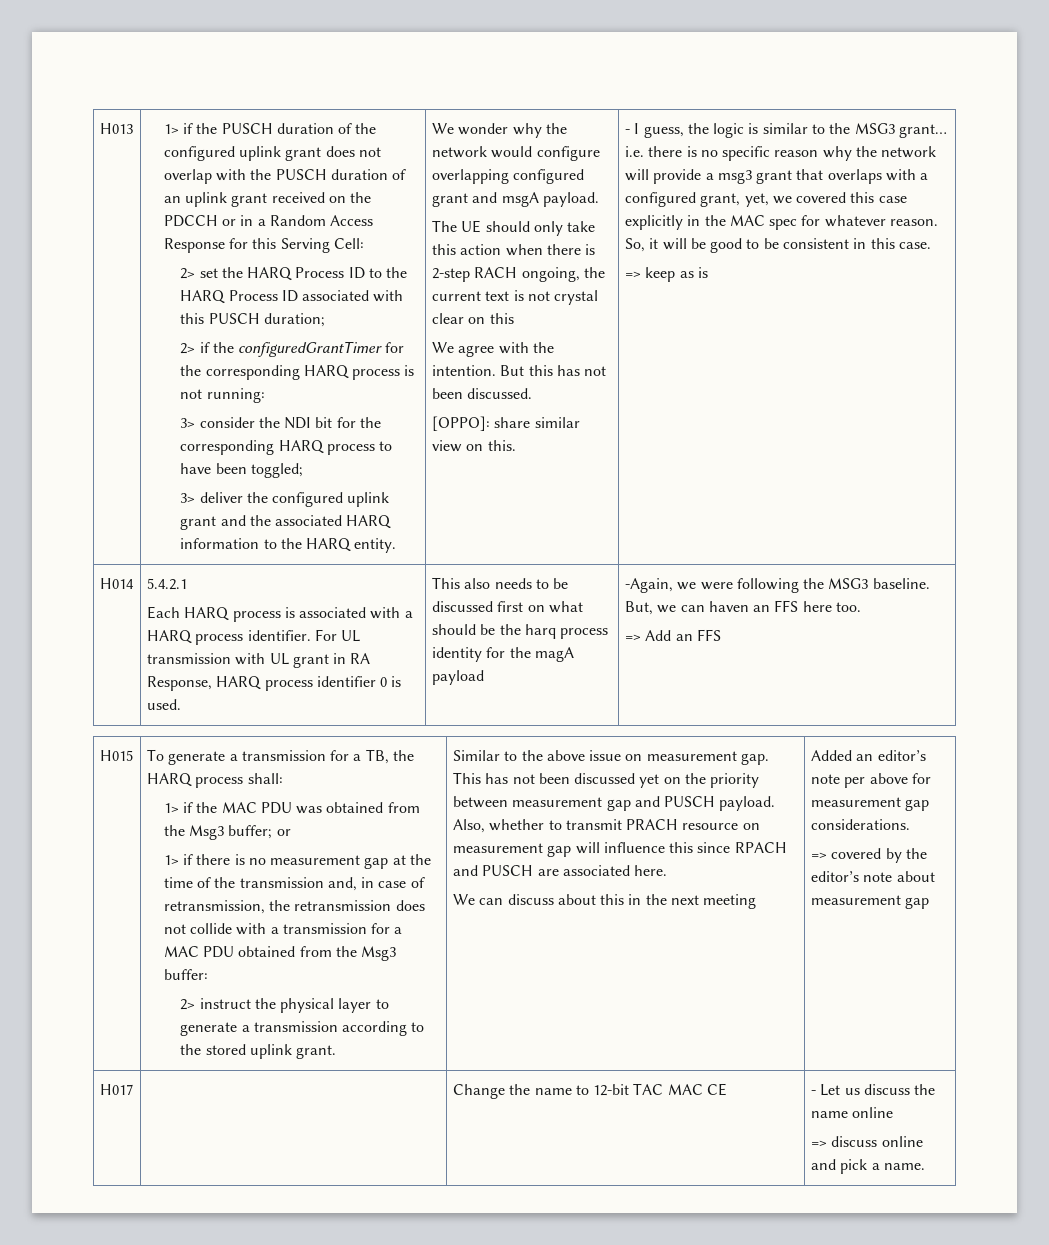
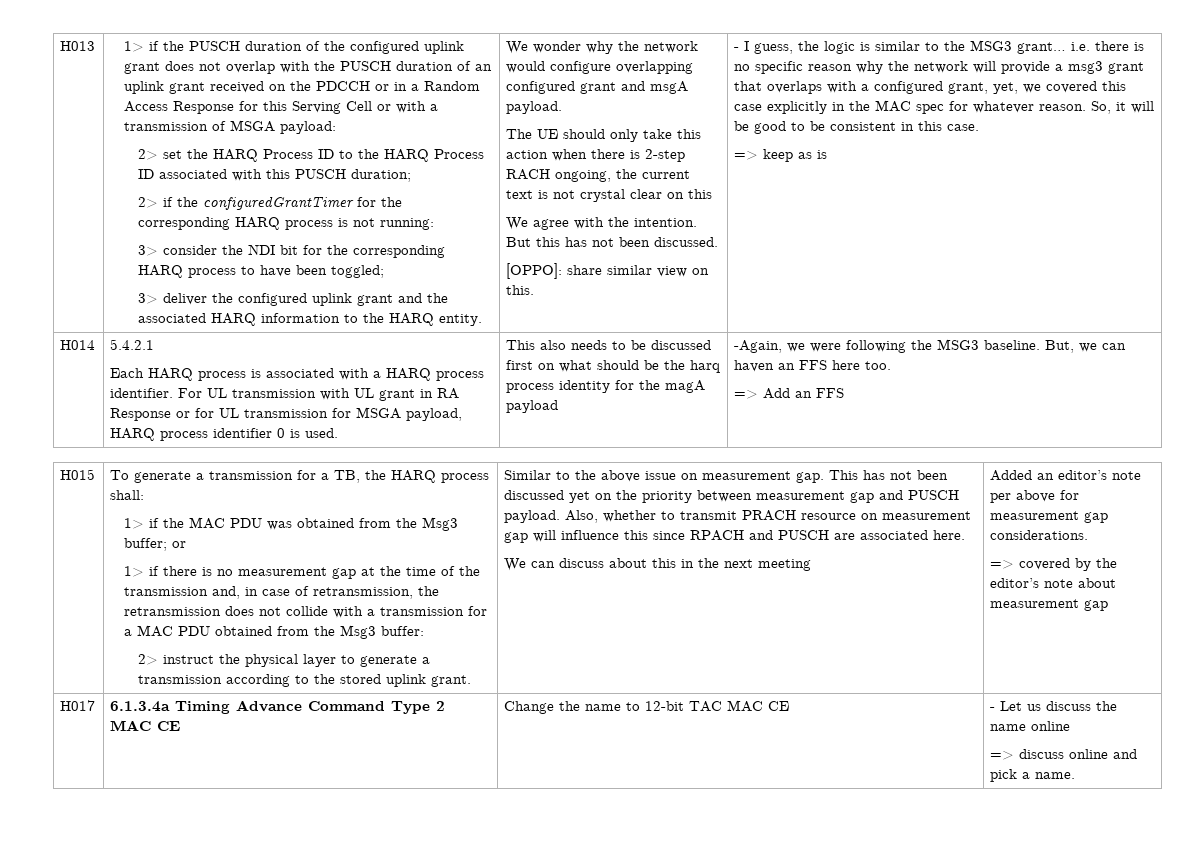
[333,238,364,249] Cell: -> [345,101,438,113] [123,120,336,134] Cell or with a transmission of MSGA payload:
[146,676,212,691] Response, -> [110,407,463,421] Response or for UL transmission for MSGA payload,
(133, 1089) none -> [110,700,446,714] [110,720,181,731] 6.1.3.4a Timing Advance Command Type 2 MAC CE

